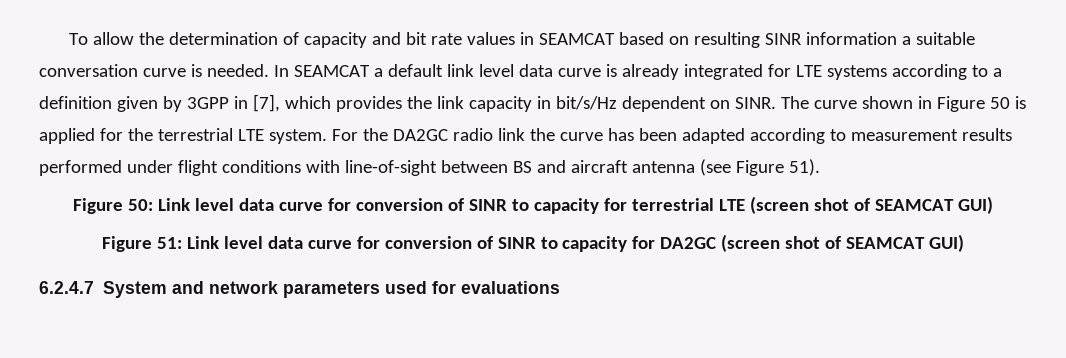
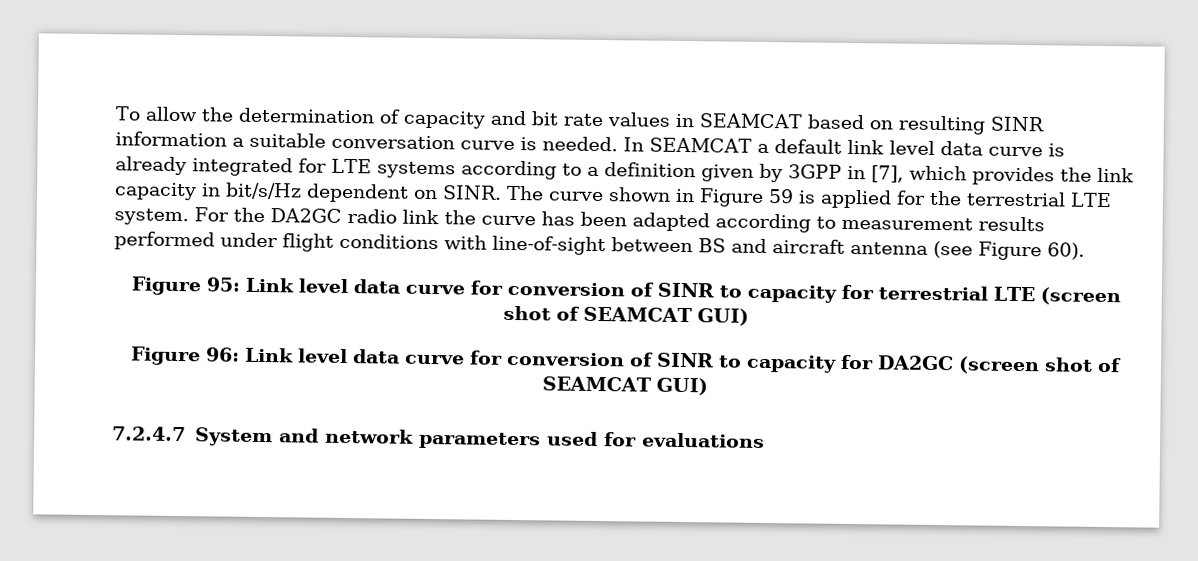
[989,97,1010,109] 50 -> [768,189,794,204] 59
[788,159,820,176] [73,198,154,214] 51). // Figure 50: -> [1046,242,1085,260] [130,276,241,296] 60). // Figure 95:
[156,237,182,249] 51: -> [206,347,240,362] 96:
[39,281,94,294] 6.2.4.7 -> [112,426,186,442] 7.2.4.7

